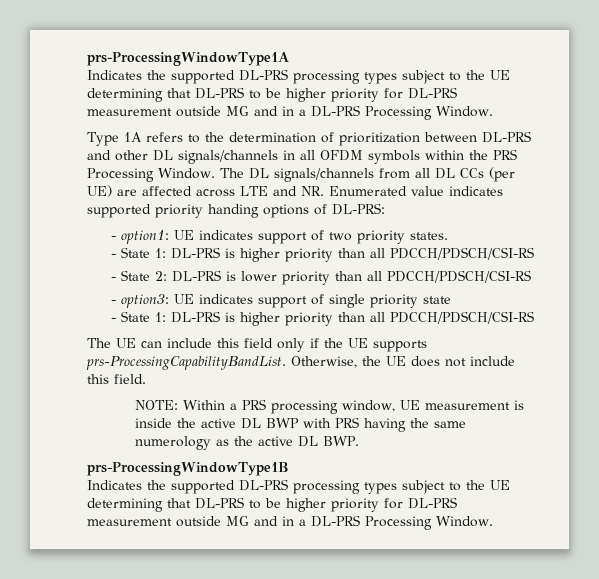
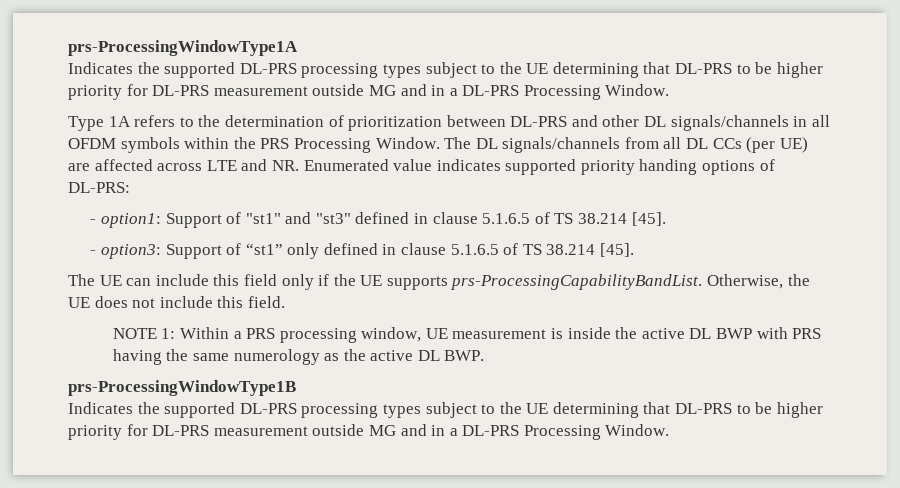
[174,230,449,244] [111,247,535,262] [111,270,532,285] [111,294,452,308] [111,311,535,326] UE indicates support of two priority states. // - State 1: DL-PRS is higher priority than all PDCCH/PDSCH/CSI-RS // - State 2: DL-PRS is lower priority than all PDCCH/PDSCH/CSI-RS // - option3: UE indicates support of single priority state // - State 1: DL-PRS is higher priority than all PDCCH/PDSCH/CSI-RS -> [165,212,666,228] [90,243,635,259] Support of "st1" and "st3" defined in clause 5.1.6.5 of TS 38.214 [45]. // - option3: Support of “st1” only defined in clause 5.1.6.5 of TS 38.214 [45].
[135,400,179,410] NOTE: -> [112,328,176,339] NOTE 1:

